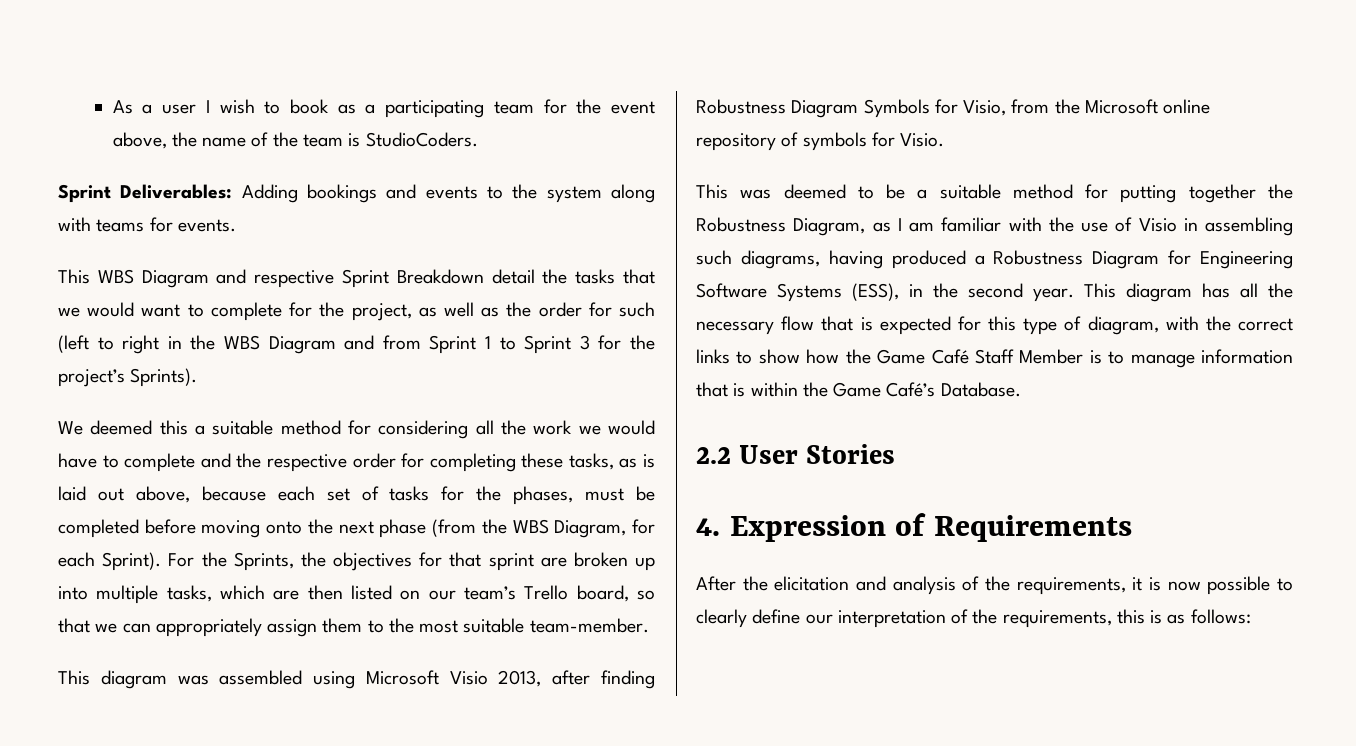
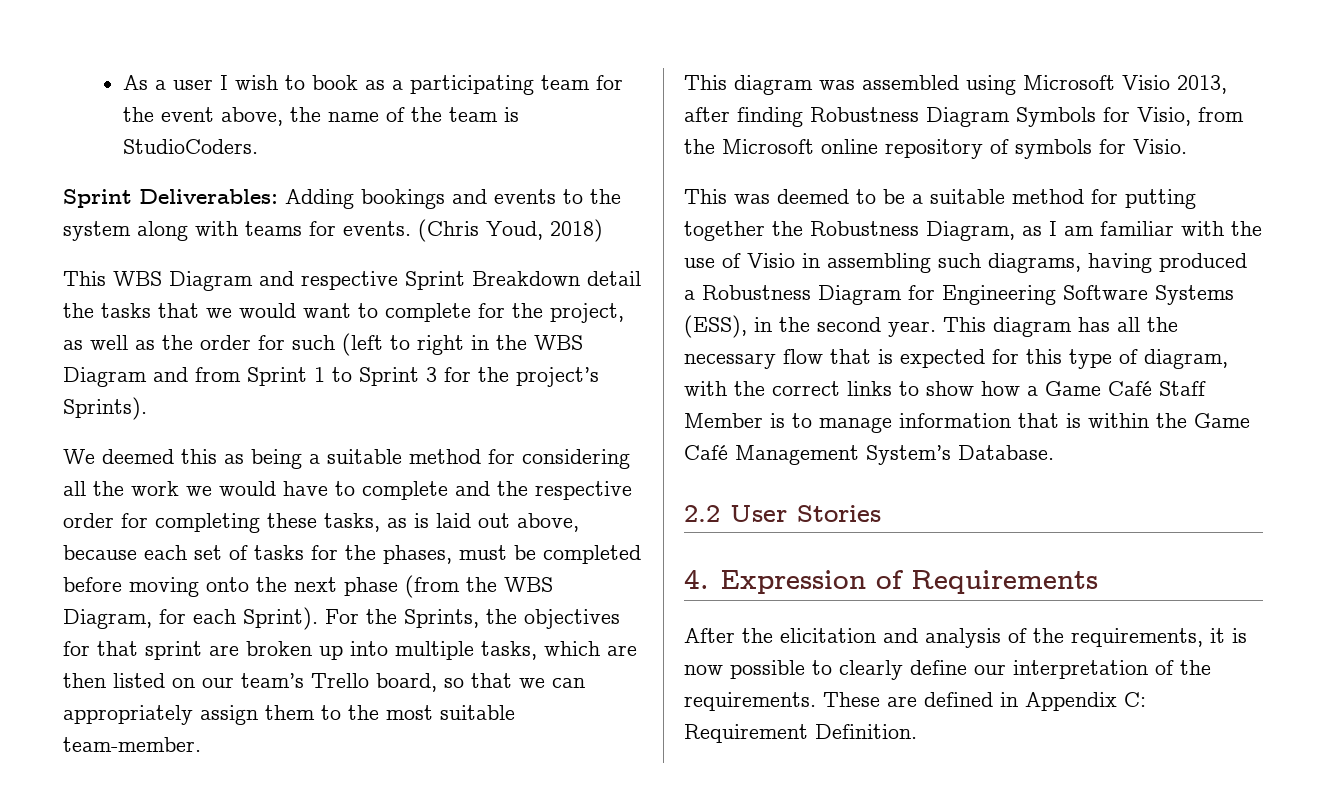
(236, 225) none -> [418,219,603,242] (Chris Youd, 2018)
(188, 427) none -> [224,449,302,469] as being
[845,349,871,364] the -> [1027,386,1038,396] a
[886,382,936,397] Café’s -> [684,445,951,465] Café Management System’s
[1002,609,1251,628] requirements, this is as follows: -> [684,692,1146,711] [684,724,917,743] requirements. These are defined in Appendix C: Requirement Definition.

